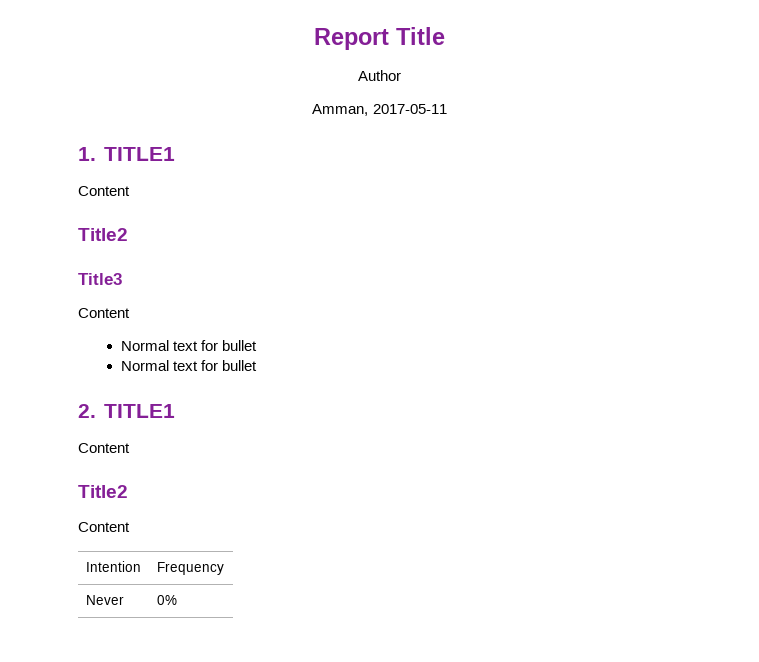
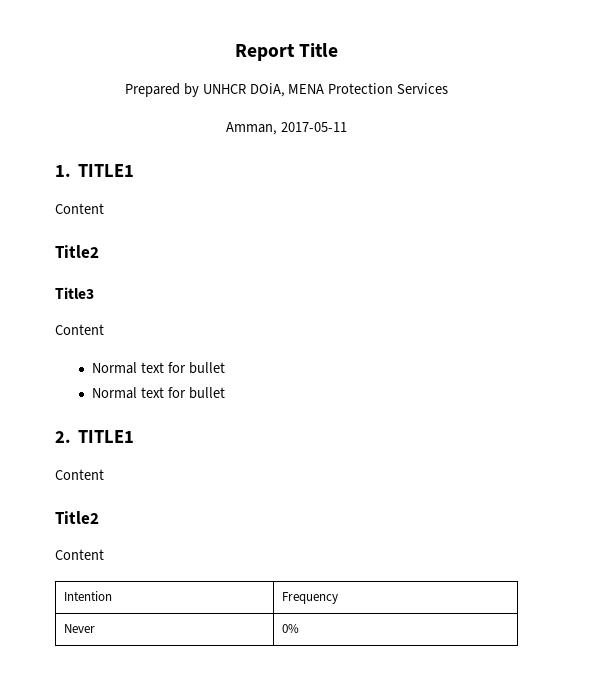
[358,70,401,81] Author -> [124,83,449,97] Prepared by UNHCR DOiA, MENA Protection Services

